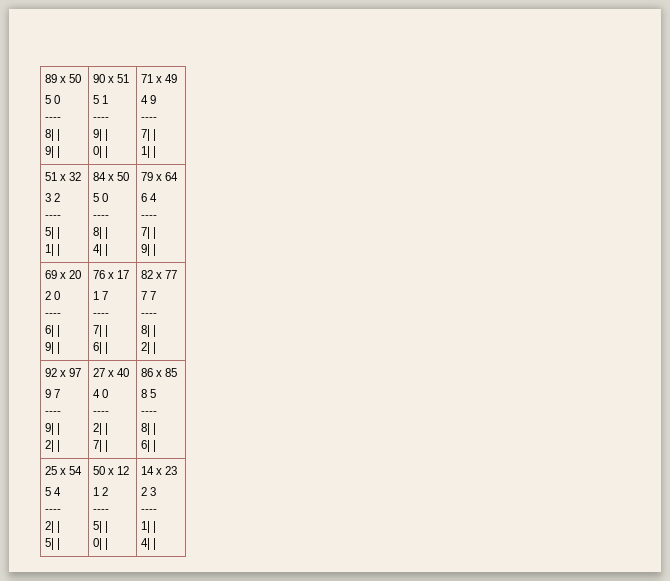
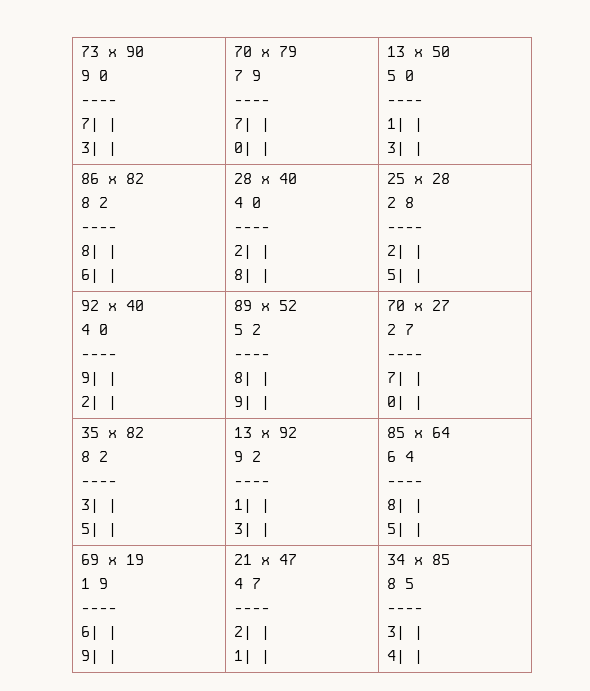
[44,74,81,83] [44,95,60,104] [44,117,61,121] [44,129,60,141] [44,146,60,158] [92,74,129,83] [92,95,108,104] [92,117,109,121] [92,129,108,141] [92,146,108,158] [140,74,177,83] [140,95,156,104] [140,117,157,121] [140,129,156,141] [140,146,156,158] [44,172,81,181] [44,193,60,202] [44,215,61,219] [44,227,60,239] [44,244,60,256] [92,172,129,181] [92,193,108,202] [92,215,109,219] [92,227,108,239] [92,244,108,256] [140,172,178,181] [140,193,157,202] [140,215,157,219] [140,227,156,239] [140,244,156,256] [44,270,81,279] [44,291,60,300] [44,313,61,317] [44,325,60,337] [44,342,60,354] [92,270,129,279] [92,291,108,300] [92,313,109,317] [92,325,108,337] [92,342,108,354] [140,270,177,279] [140,291,156,300] [140,313,157,317] [140,325,156,337] [140,342,156,354] [44,368,81,377] [44,389,60,398] [44,411,61,415] [44,423,60,435] [44,440,60,452] [92,368,105,377] 89 x 50 // 5 0 // ---- // 8| | // 9| | | 90 x 51 // 5 1 // ---- // 9| | // 0| | | 71 x 49 // 4 9 // ---- // 7| | // 1| | // 51 x 32 // 3 2 // ---- // 5| | // 1| | | 84 x 50 // 5 0 // ---- // 8| | // 4| | | 79 x 64 // 6 4 // ---- // 7| | // 9| | // 69 x 20 // 2 0 // ---- // 6| | // 9| | | 76 x 17 // 1 7 // ---- // 7| | // 6| | | 82 x 77 // 7 7 // ---- // 8| | // 2| | // 92 x 97 // 9 7 // ---- // 9| | // 2| | | 27 -> [81,46,145,57] [81,70,109,81] [81,100,118,105] [81,118,118,132] [81,142,118,156] [234,46,298,57] [234,70,262,81] [234,100,271,105] [234,118,271,132] [234,142,271,156] [387,46,451,57] [387,70,415,81] [387,100,424,105] [387,118,424,132] [387,142,424,156] [81,173,145,184] [81,197,109,208] [81,227,118,232] [81,245,118,259] [81,269,118,283] [234,173,253,184] 73 x 90 // 9 0 // ---- // 7| | // 3| | | 70 x 79 // 7 9 // ---- // 7| | // 0| | | 13 x 50 // 5 0 // ---- // 1| | // 3| | // 86 x 82 // 8 2 // ---- // 8| | // 6| | | 28
[92,440,108,452] [140,368,153,377] 7| | | 86 -> [234,269,271,283] [387,173,451,184] [387,197,415,208] [387,227,424,232] [387,245,424,259] [387,269,424,283] [81,300,145,311] [81,324,109,335] [81,354,118,359] [81,372,118,386] [81,396,118,410] [234,300,298,311] [234,324,262,335] [234,354,271,359] [234,372,271,386] [234,396,271,410] [387,300,451,311] [387,324,415,335] [387,354,424,359] [387,372,424,386] [387,396,424,410] [81,427,145,438] [81,451,109,462] [81,481,118,486] [81,499,118,513] [81,523,118,537] [234,427,298,438] [234,451,262,462] [234,481,271,486] [234,499,271,513] [234,523,271,537] [387,427,451,438] [387,451,415,462] [387,481,424,486] [387,499,424,513] [387,523,424,537] [81,554,145,565] [81,578,109,589] [81,608,118,613] [81,626,118,640] [81,650,118,664] [234,554,298,565] [234,578,262,589] [234,608,271,613] [234,626,271,640] [234,650,271,664] [387,554,406,565] 8| | | 25 x 28 // 2 8 // ---- // 2| | // 5| | // 92 x 40 // 4 0 // ---- // 9| | // 2| | | 89 x 52 // 5 2 // ---- // 8| | // 9| | | 70 x 27 // 2 7 // ---- // 7| | // 0| | // 35 x 82 // 8 2 // ---- // 3| | // 5| | | 13 x 92 // 9 2 // ---- // 1| | // 3| | | 85 x 64 // 6 4 // ---- // 8| | // 5| | // 69 x 19 // 1 9 // ---- // 6| | // 9| | | 21 x 47 // 4 7 // ---- // 2| | // 1| | | 34
[140,423,156,435] [140,440,156,452] [44,466,82,475] [44,487,61,496] [44,509,61,513] [44,521,60,533] [44,538,60,550] [92,466,129,475] [92,487,108,496] [92,509,109,513] [92,521,108,533] [92,538,108,550] [140,466,177,475] [140,487,156,496] [140,509,157,513] [140,521,150,533] 8| | // 6| | // 25 x 54 // 5 4 // ---- // 2| | // 5| | | 50 x 12 // 1 2 // ---- // 5| | // 0| | | 14 x 23 // 2 3 // ---- // 1| -> [387,626,406,640] 3|

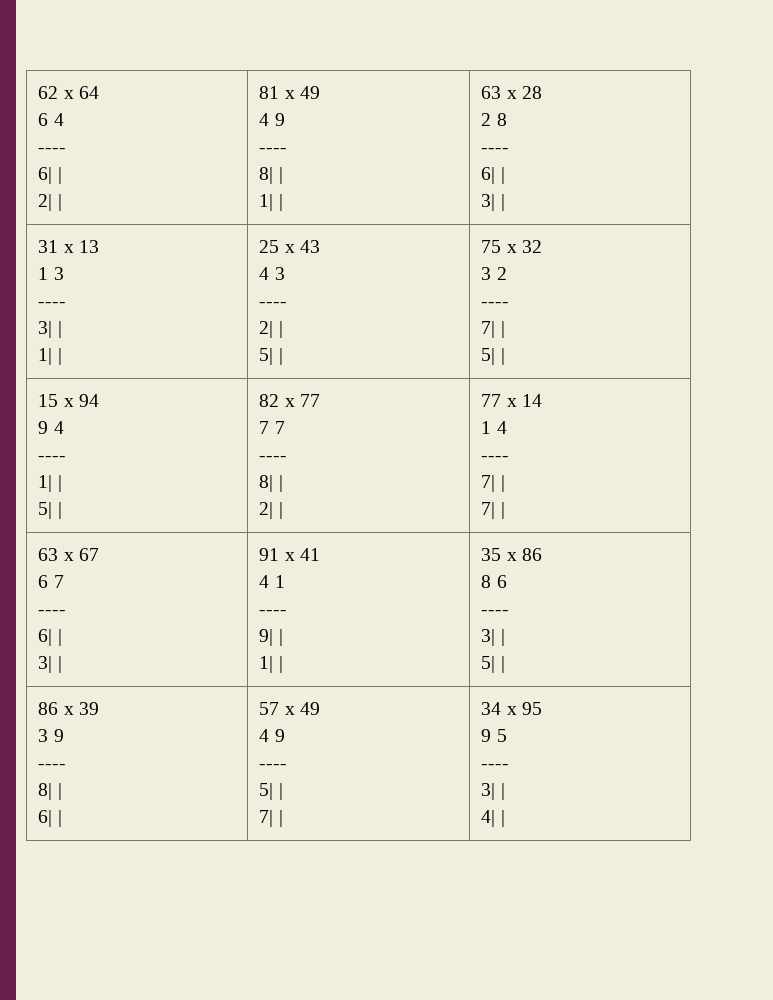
[81,46,145,57] [81,70,109,81] [81,100,118,105] [81,118,118,132] [81,142,118,156] [234,46,298,57] [234,70,262,81] [234,100,271,105] [234,118,271,132] [234,142,271,156] [387,46,451,57] [387,70,415,81] [387,100,424,105] [387,118,424,132] [387,142,424,156] 73 x 90 // 9 0 // ---- // 7| | // 3| | | 70 x 79 // 7 9 // ---- // 7| | // 0| | | 13 x 50 // 5 0 // ---- // 1| | // 3| | -> [38,86,99,99] [38,113,64,126] [38,148,67,153] [38,167,62,184] [38,194,62,211] [259,86,320,99] [259,113,285,126] [259,148,288,153] [259,167,283,184] [259,194,283,211] [481,86,542,99] [481,113,507,126] [481,148,510,153] [481,167,505,184] [481,194,505,211] [38,240,99,253] [38,267,64,280] [38,302,67,307] [38,321,62,338] [38,348,62,365] [259,240,320,253] [259,267,285,280] [259,302,288,307] [259,321,283,338] [259,348,283,365] [481,240,542,253] [481,267,507,280] [481,302,510,307] [481,321,505,338] [481,348,505,365] [38,394,99,407] [38,421,64,434] [38,456,67,461] [38,475,62,492] [38,502,62,519] [259,394,320,407] [259,421,285,434] [259,456,288,461] [259,475,283,492] [259,502,283,519] [481,394,542,407] [481,421,507,434] [481,456,510,461] [481,475,505,492] [481,502,505,519] [38,548,99,561] [38,575,64,588] [38,610,67,615] [38,629,62,646] [38,656,62,673] [259,548,320,561] [259,575,285,588] [259,610,288,615] [259,629,283,646] [259,656,283,673] [481,548,542,561] [481,575,507,588] [481,610,510,615] [481,629,505,646] [481,656,505,673] 62 x 64 // 6 4 // ---- // 6| | // 2| | | 81 x 49 // 4 9 // ---- // 8| | // 1| | | 63 x 28 // 2 8 // ---- // 6| | // 3| | // 31 x 13 // 1 3 // ---- // 3| | // 1| | | 25 x 43 // 4 3 // ---- // 2| | // 5| | | 75 x 32 // 3 2 // ---- // 7| | // 5| | // 15 x 94 // 9 4 // ---- // 1| | // 5| | | 82 x 77 // 7 7 // ---- // 8| | // 2| | | 77 x 14 // 1 4 // ---- // 7| | // 7| | // 63 x 67 // 6 7 // ---- // 6| | // 3| | | 91 x 41 // 4 1 // ---- // 9| | // 1| | | 35 x 86 // 8 6 // ---- // 3| | // 5| |
[126,173,145,184] [81,197,109,208] 82 // 8 2 -> [78,702,99,715] [38,729,64,742] 39 // 3 9
[234,173,298,184] [234,197,262,208] [234,227,271,232] [234,245,271,259] [234,269,271,283] [387,173,451,184] [387,197,415,208] [387,227,424,232] [387,245,424,259] [387,269,424,283] [81,300,145,311] [81,324,109,335] [81,354,118,359] [81,372,118,386] [81,396,118,410] [234,300,298,311] [234,324,262,335] [234,354,271,359] [234,372,271,386] [234,396,271,410] [387,300,451,311] [387,324,415,335] [387,354,424,359] [387,372,424,386] [387,396,424,410] [81,427,145,438] [81,451,109,462] [81,481,118,486] [81,499,118,513] [81,523,118,537] [234,427,298,438] [234,451,262,462] [234,481,271,486] [234,499,271,513] [234,523,271,537] [387,427,451,438] [387,451,415,462] [387,481,424,486] [387,499,424,513] [387,523,424,537] [81,554,145,565] [81,578,109,589] [81,608,118,613] [81,626,118,640] [81,650,118,664] [234,554,298,565] [234,578,262,589] [234,608,271,613] [234,626,271,640] [234,650,253,664] 28 x 40 // 4 0 // ---- // 2| | // 8| | | 25 x 28 // 2 8 // ---- // 2| | // 5| | // 92 x 40 // 4 0 // ---- // 9| | // 2| | | 89 x 52 // 5 2 // ---- // 8| | // 9| | | 70 x 27 // 2 7 // ---- // 7| | // 0| | // 35 x 82 // 8 2 // ---- // 3| | // 5| | | 13 x 92 // 9 2 // ---- // 1| | // 3| | | 85 x 64 // 6 4 // ---- // 8| | // 5| | // 69 x 19 // 1 9 // ---- // 6| | // 9| | | 21 x 47 // 4 7 // ---- // 2| | // 1| -> [259,702,320,715] [259,729,285,742] [259,764,288,769] [259,783,283,800] [259,810,274,827] 57 x 49 // 4 9 // ---- // 5| | // 7|
[432,554,451,565] [387,578,397,589] 85 // 8 -> [521,702,542,715] [481,729,492,742] 95 // 9

